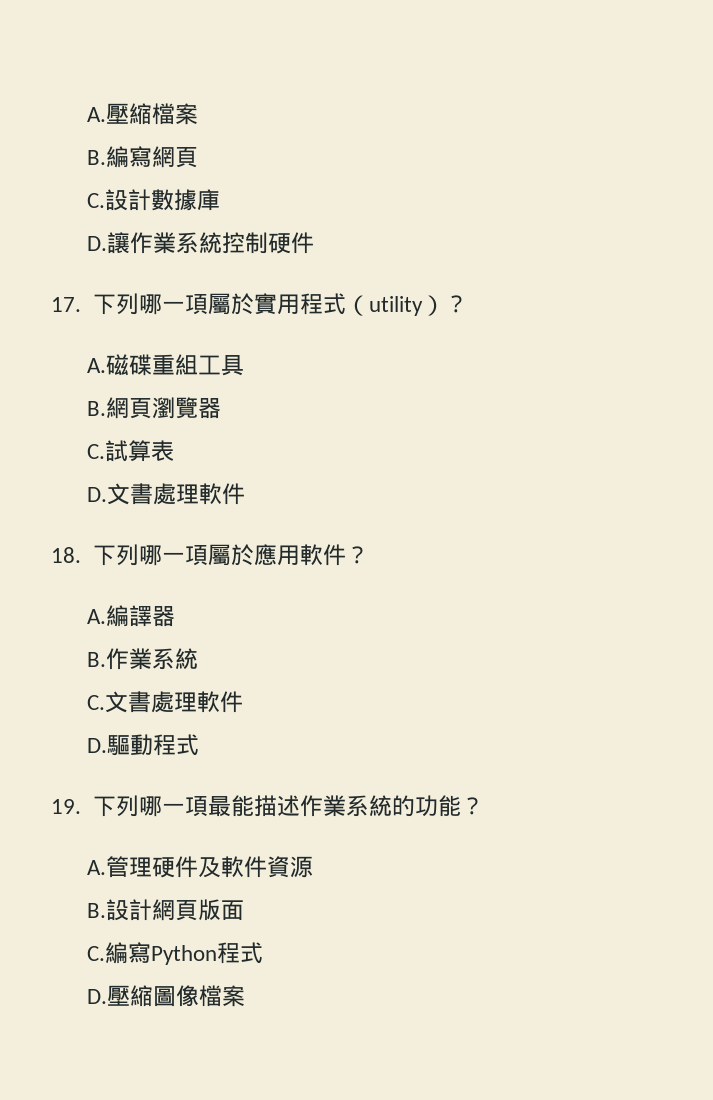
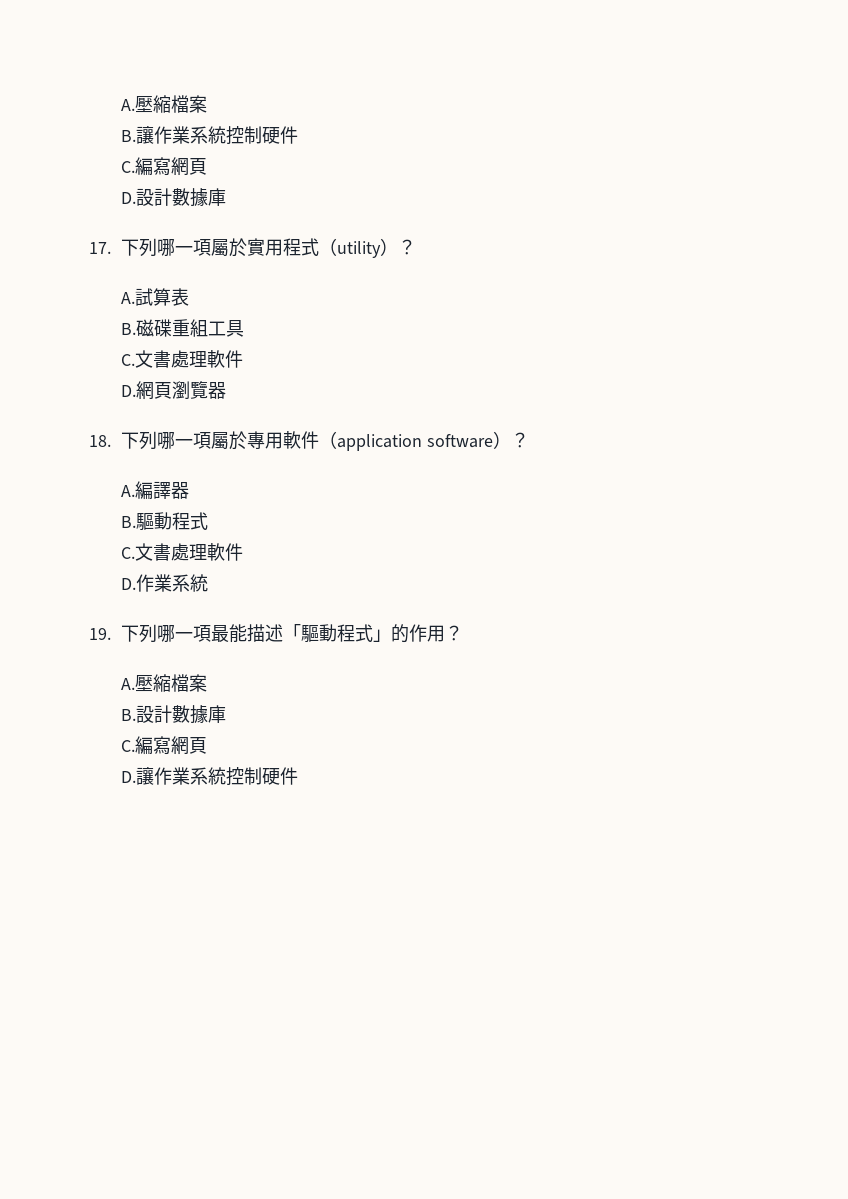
[86,103,198,125] [86,146,198,168] [86,189,220,211] [86,232,314,254] A.壓縮檔案 // B.編寫網頁 // C.設計數據庫 // D.讓作業系統控制硬件 -> [120,95,207,113] [120,126,298,145] [120,157,207,176] [120,188,226,207] A.壓縮檔案 // B.讓作業系統控制硬件 // C.編寫網頁 // D.設計數據庫
(106, 365) none -> [134,288,189,306] [120,323,136,335] 試算表 // B.
[86,397,221,419] [86,440,174,462] [86,483,245,505] [51,544,369,566] [86,605,175,627] [86,648,198,670] [86,691,243,713] [86,734,199,756] // B.網頁瀏覽器 // C.試算表 // D.文書處理軟件 // 18.下列哪一項屬於應用軟件？ // A.編譯器 // B.作業系統 // C.文書處理軟件 // D.驅動程式 -> [120,350,243,368] [120,381,226,400] [89,431,529,451] [120,481,189,500] [120,512,208,531] [120,543,243,561] [120,574,208,592] // C.文書處理軟件 // D.網頁瀏覽器 // 18.下列哪一項屬於專用軟件（application software）？ // A.編譯器 // B.驅動程式 // C.文書處理軟件 // D.作業系統
[299,795,484,817] [86,856,313,878] [86,899,244,921] [86,942,263,965] [86,985,245,1007] 作業系統的功能？ // A.管理硬件及軟件資源 // B.設計網頁版面 // C.編寫Python程式 // D.壓縮圖像檔案 -> [282,624,463,643] [120,674,207,692] [120,705,226,724] [120,736,207,755] [120,767,298,786] 「驅動程式」的作用？ // A.壓縮檔案 // B.設計數據庫 // C.編寫網頁 // D.讓作業系統控制硬件

